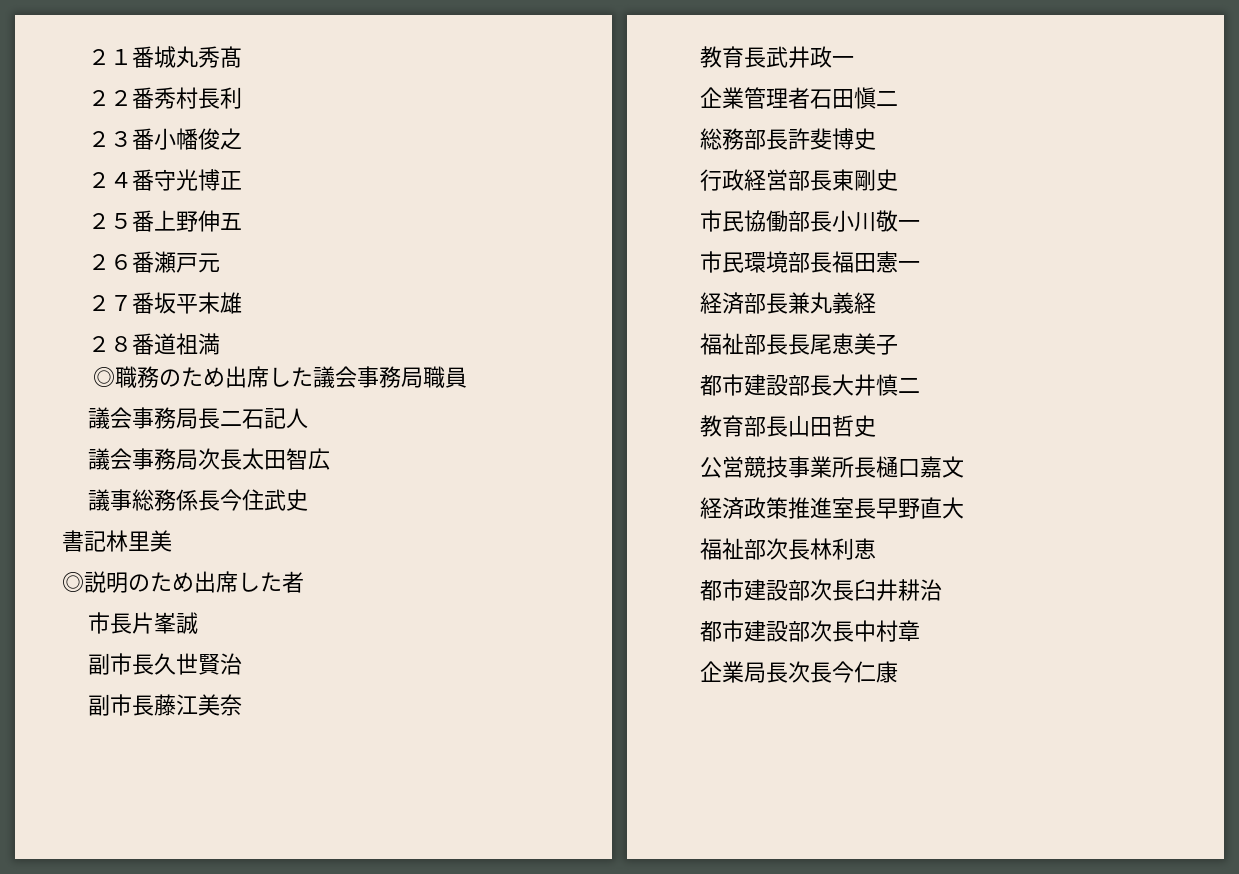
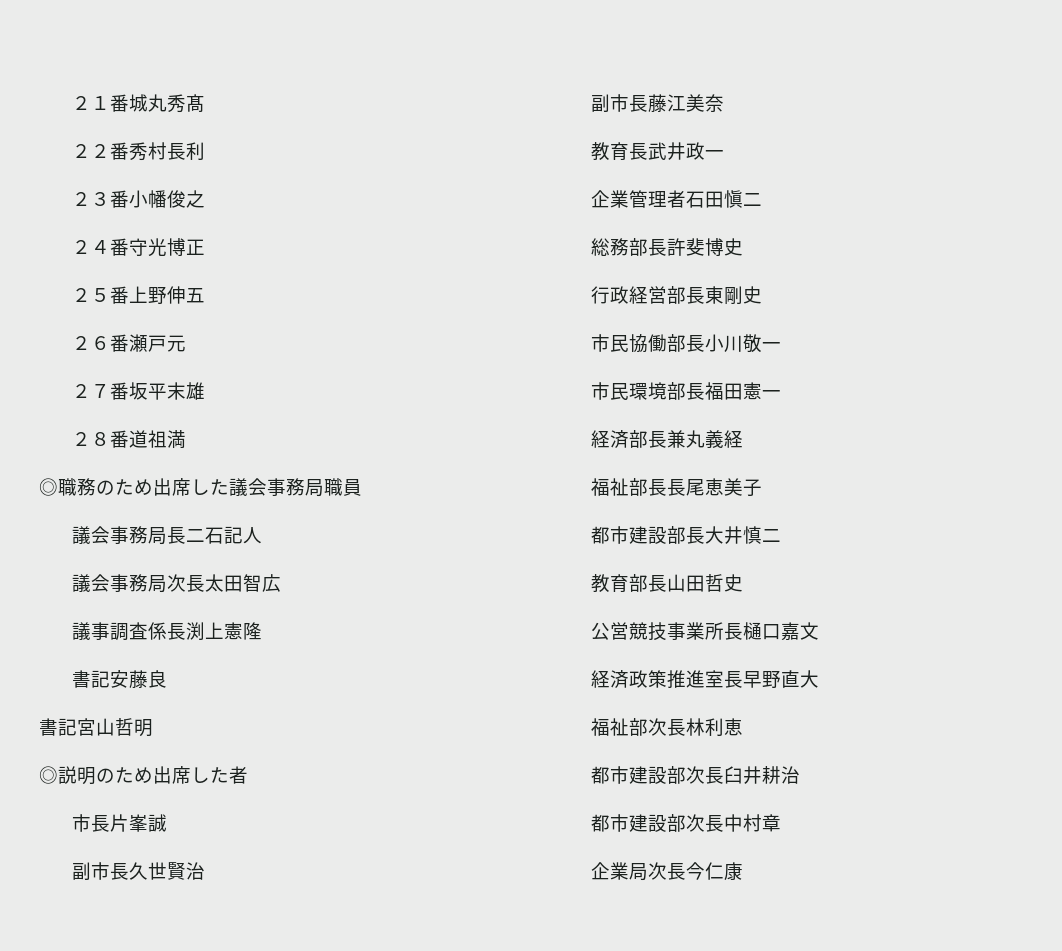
[132,489,309,511] [62,530,172,552] 総務係長今住武史 // 書記林里美 -> [110,622,263,641] [72,670,168,689] [39,718,153,737] 調査係長渕上憲隆 // 書記安藤良 // 書記宮山哲明
[766,662,789,683] 長 -> (649, 872) none

